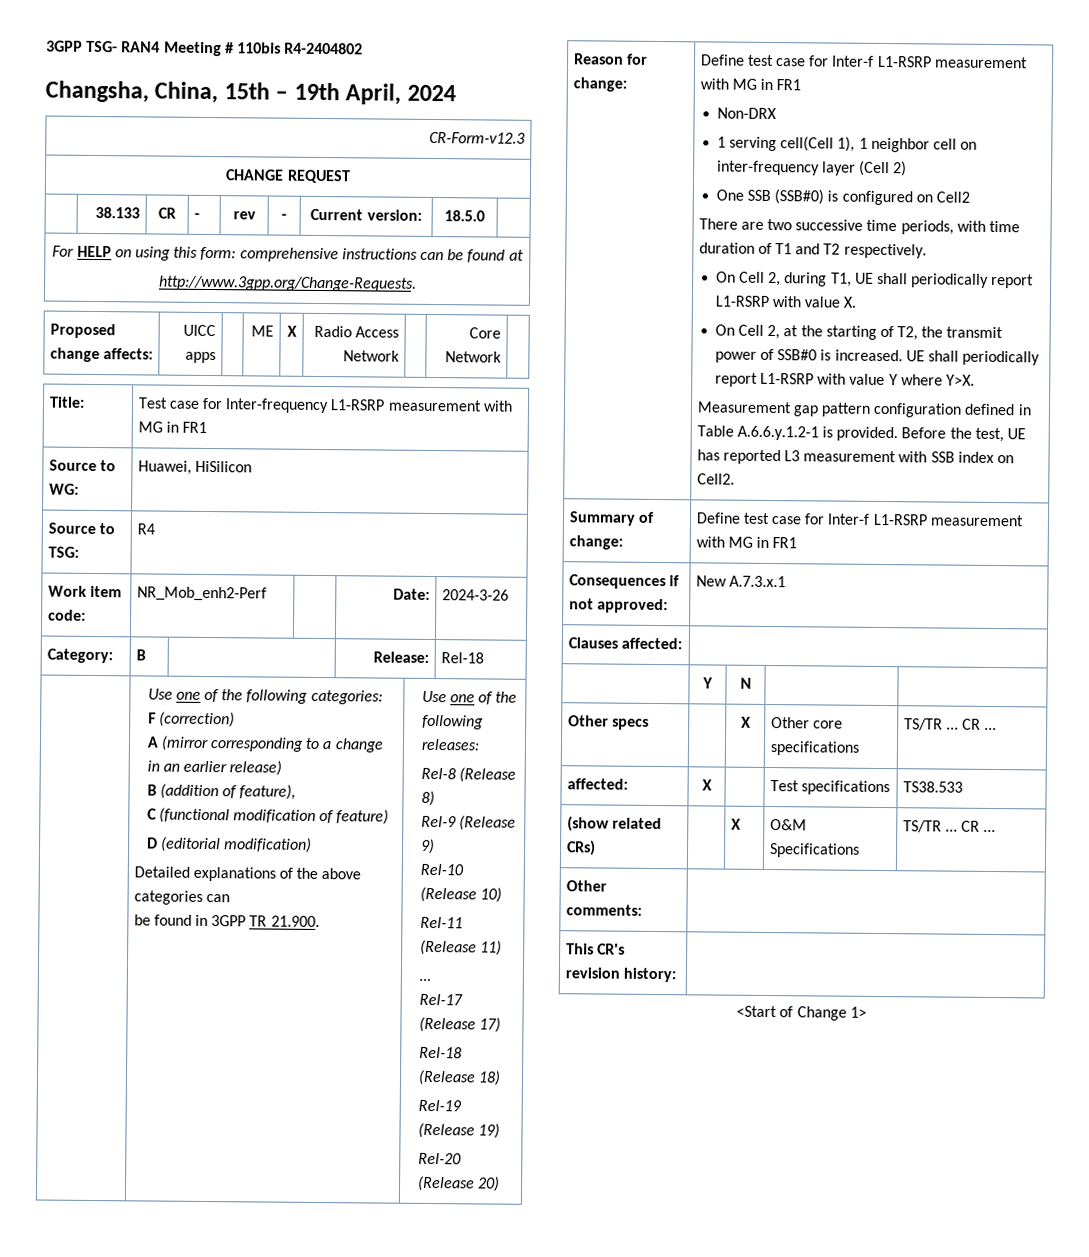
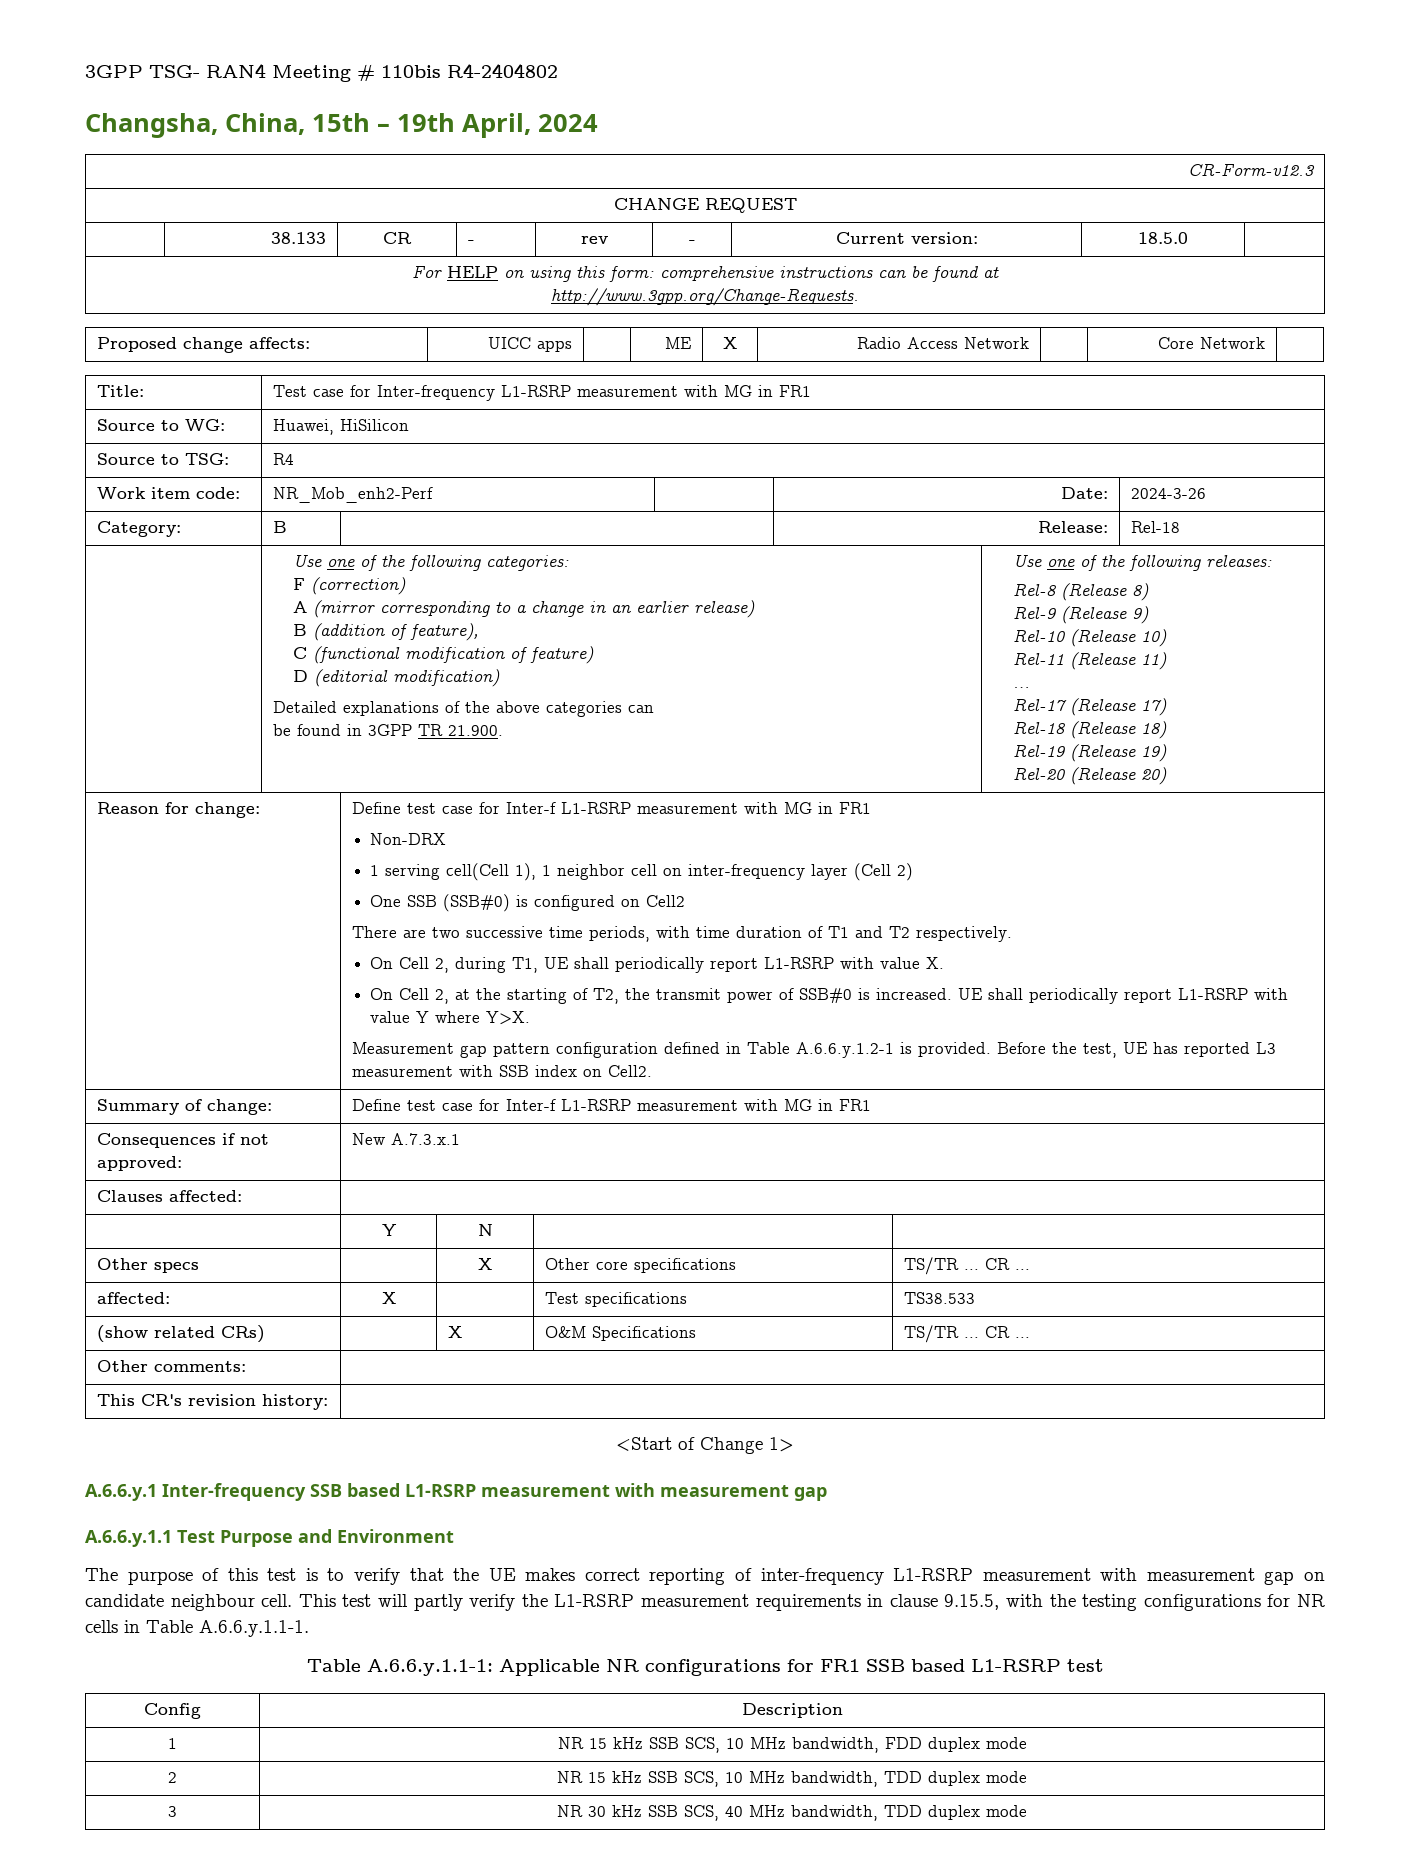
(867, 1012) none -> [85,1483,827,1501] [85,1529,454,1547] [85,1568,1326,1585] [85,1594,1325,1611] [85,1620,309,1637] [306,1659,1104,1676] [144,1703,201,1719] [741,1703,843,1718] [168,1738,177,1749] [557,1737,1027,1753] [168,1772,177,1783] [557,1771,1027,1787] [168,1806,177,1817] [557,1805,1027,1821] // A.6.6.y.1 Inter-frequency SSB based L1-RSRP measurement with measurement gap // A.6.6.y.1.1 Test Purpose and Environment // The purpose of this test is to verify that the UE makes correct reporting of inter-frequency L1-RSRP measurement with measurement gap on candidate neighbour cell. This test will partly verify the L1-RSRP measurement requirements in clause 9.15.5, with the testing configurations for NR cells in Table A.6.6.y.1.1-1. // Table A.6.6.y.1.1-1: Applicable NR configurations for FR1 SSB based L1-RSRP test // Config | Description // 1 | NR 15 kHz SSB SCS, 10 MHz bandwidth, FDD duplex mode // 2 | NR 15 kHz SSB SCS, 10 MHz bandwidth, TDD duplex mode // 3 | NR 30 kHz SSB SCS, 40 MHz bandwidth, TDD duplex mode

